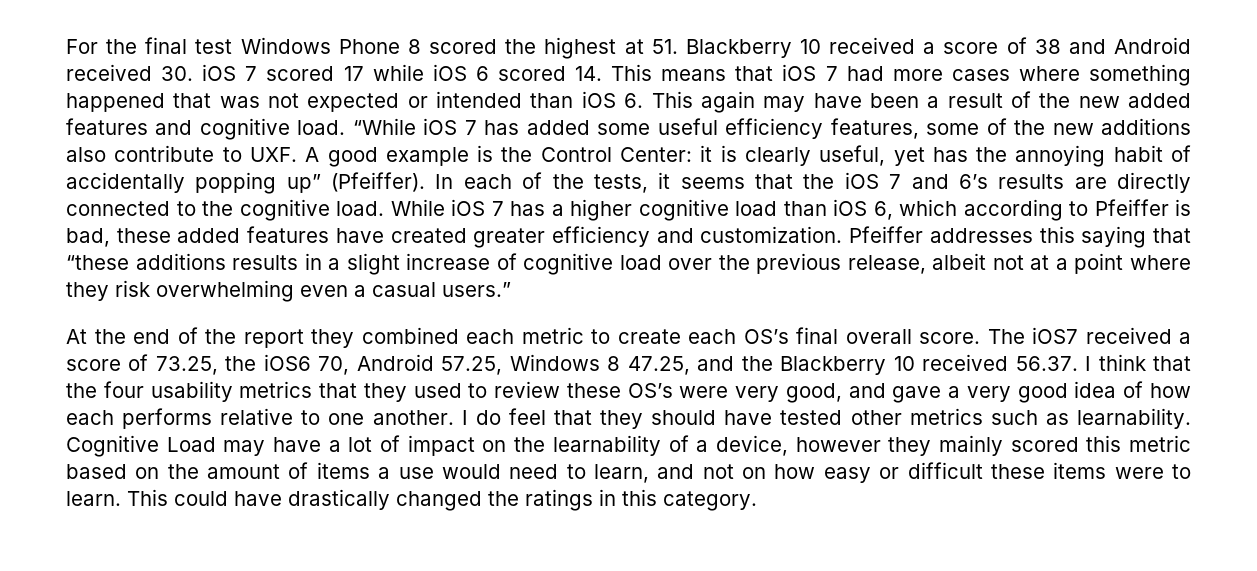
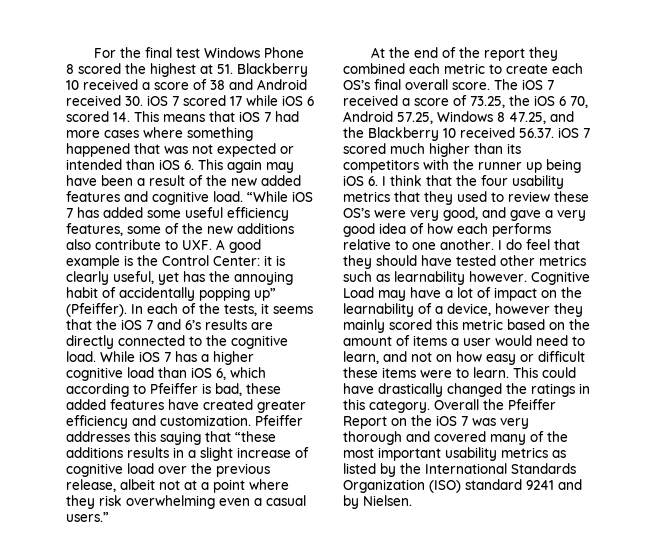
[1032,327,1078,344] iOS7 -> [522,79,554,90] iOS 7
[263,354,311,371] iOS6 -> [534,95,566,106] iOS 6
(1078, 363) none -> [558,127,590,138] [343,143,521,157] [343,159,581,173] [343,175,378,186] iOS 7 scored much higher than its competitors with the runner up being iOS 6.
[1076,408,1191,429] learnability. -> [394,271,527,285] learnability however.
[398,467,434,479] use -> [463,338,491,346] user
(757, 501) none -> [434,399,556,410] [343,415,529,429] [343,431,568,445] [343,447,566,461] [343,463,576,477] [343,479,582,493] [343,495,412,509] Overall the Pfeiffer Report on the iOS 7 was very thorough and covered many of the most important usability metrics as listed by the International Standards Organization (ISO) standard 9241 and by Nielsen.

